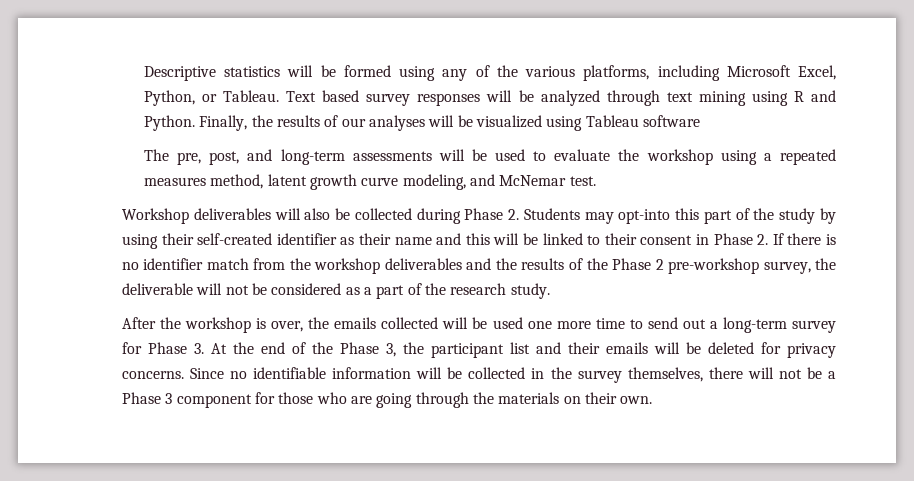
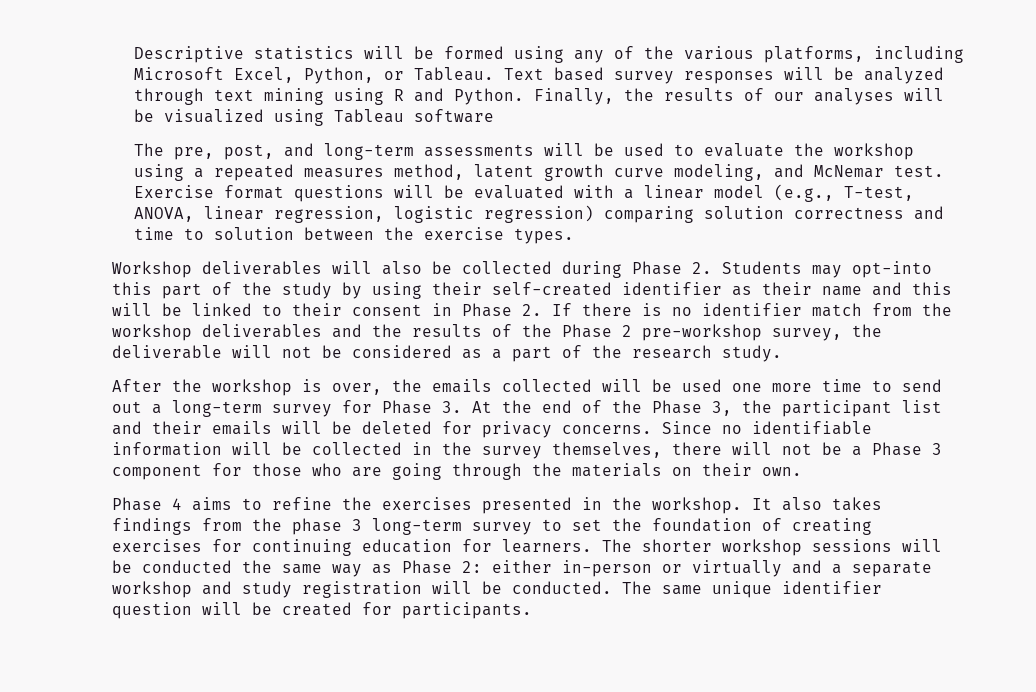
(596, 181) none -> [134,184,915,202] [134,205,945,223] [134,227,575,244] Exercise format questions will be evaluated with a linear model (e.g., T-test, ANOVA, linear regression, logistic regression) comparing solution correctness and time to solution between the exercise types.
(653, 400) none -> [112,497,883,514] [112,518,873,535] [112,539,943,556] [112,560,933,577] [112,581,883,598] [112,602,533,619] // Phase 4 aims to refine the exercises presented in the workshop. It also takes findings from the phase 3 long-term survey to set the foundation of creating exercises for continuing education for learners. The shorter workshop sessions will be conducted the same way as Phase 2: either in-person or virtually and a separate workshop and study registration will be conducted. The same unique identifier question will be created for participants.

